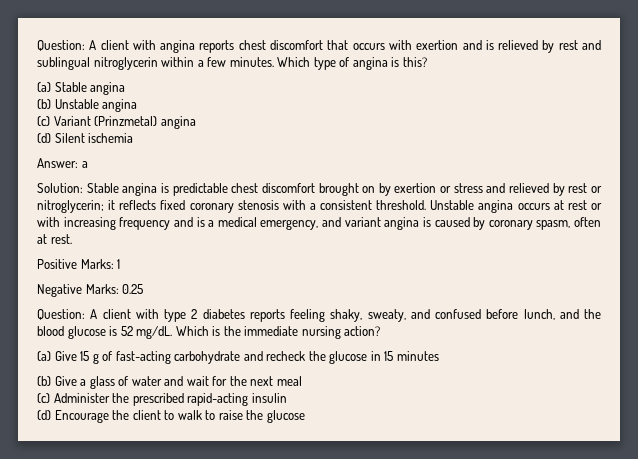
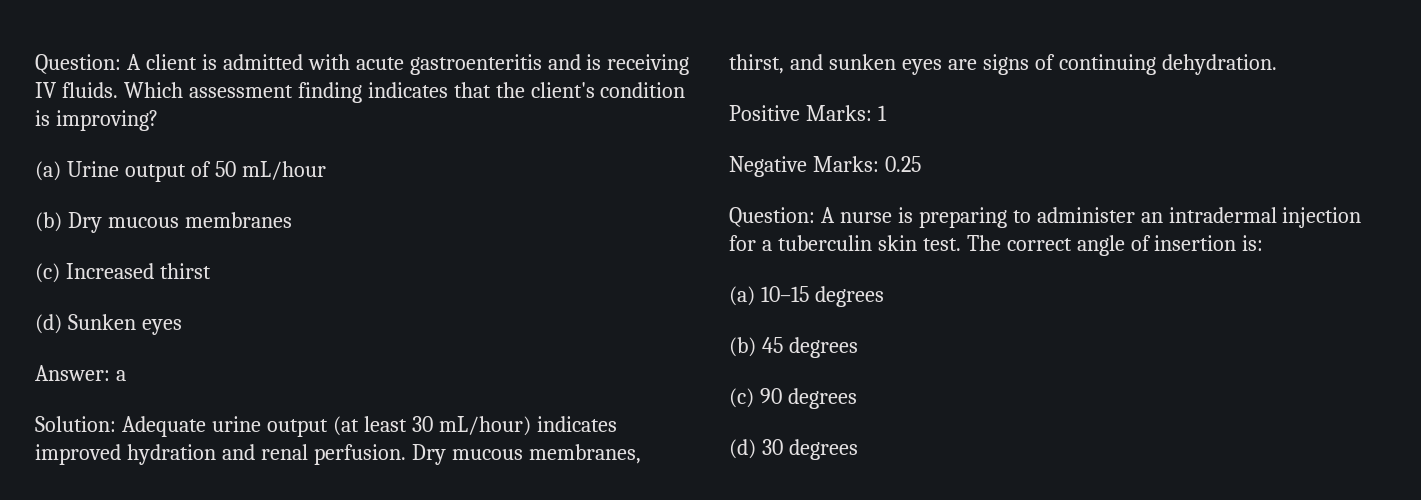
[37,40,602,53] [37,57,427,70] [37,82,126,95] [37,99,138,112] [37,116,196,129] [37,133,134,143] Question: A client with angina reports chest discomfort that occurs with exertion and is relieved by rest and sublingual nitroglycerin within a few minutes. Which type of angina is this? // (a) Stable angina // (b) Unstable angina // (c) Variant (Prinzmetal) angina // (d) Silent ischemia -> [35,54,690,75] [35,82,686,103] [35,110,158,131] [35,161,326,182] [35,212,292,233] [35,263,211,283] [35,314,182,335] Question: A client is admitted with acute gastroenteritis and is receiving IV fluids. Which assessment finding indicates that the client's condition is improving? // (a) Urine output of 50 mL/hour // (b) Dry mucous membranes // (c) Increased thirst // (d) Sunken eyes
[86,183,602,196] [37,200,602,213] [37,217,601,230] [37,234,72,244] Stable angina is predictable chest discomfort brought on by exertion or stress and relieved by rest or nitroglycerin; it reflects fixed coronary stenosis with a consistent threshold. Unstable angina occurs at rest or with increasing frequency and is a medical emergency, and variant angina is caused by coronary spasm, often at rest. -> [121,416,617,437] [35,444,641,465] [729,54,1277,75] Adequate urine output (at least 30 mL/hour) indicates improved hydration and renal perfusion. Dry mucous membranes, thirst, and sunken eyes are signs of continuing dehydration.
[102,309,601,322] [37,326,381,339] [37,351,439,364] [37,376,302,389] [37,393,287,406] [37,410,305,423] client with type 2 diabetes reports feeling shaky, sweaty, and confused before lunch, and the blood glucose is 52 mg/dL. Which is the immediate nursing action? // (a) Give 15 g of fast-acting carbohydrate and recheck the glucose in 15 minutes // (b) Give a glass of water and wait for the next meal // (c) Administer the prescribed rapid-acting insulin // (d) Encourage the client to walk to raise the glucose -> [839,207,1362,228] [729,235,1264,256] [729,286,884,307] [729,337,858,358] [729,388,857,409] [729,439,858,460] nurse is preparing to administer an intradermal injection for a tuberculin skin test. The correct angle of insertion is: // (a) 10–15 degrees // (b) 45 degrees // (c) 90 degrees // (d) 30 degrees

